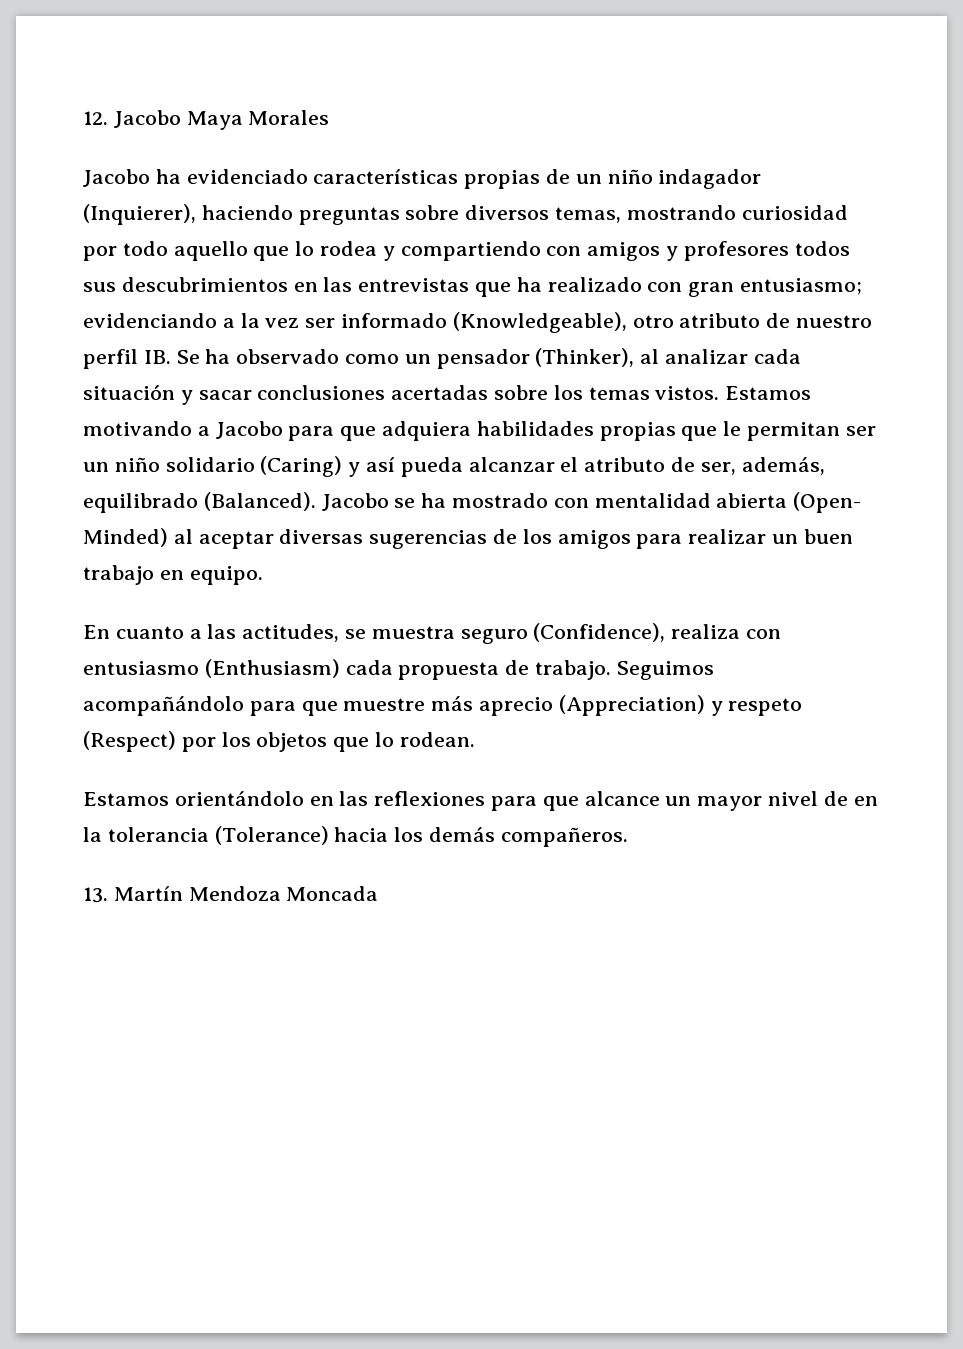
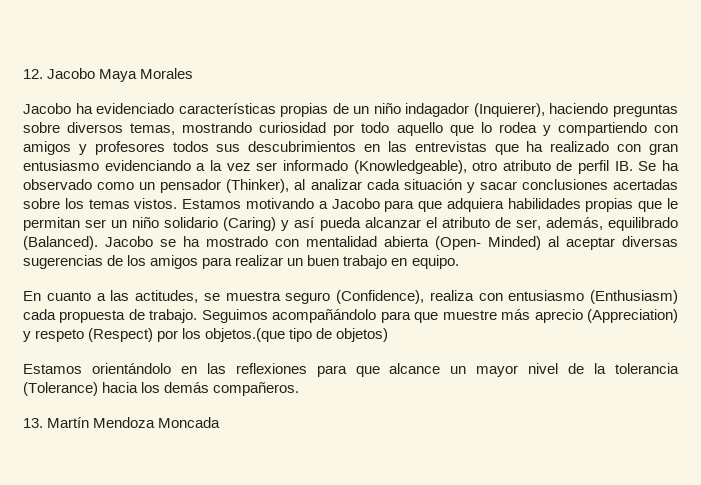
[740,278,863,295] entusiasmo; -> [23,160,99,171] entusiasmo
[796,315,873,328] nuestro -> (573, 165) none
[256,732,475,752] objetos que lo rodean. -> [205,328,389,342] objetos.(que tipo de objetos)
[853,796,878,806] en -> (585, 368) none

